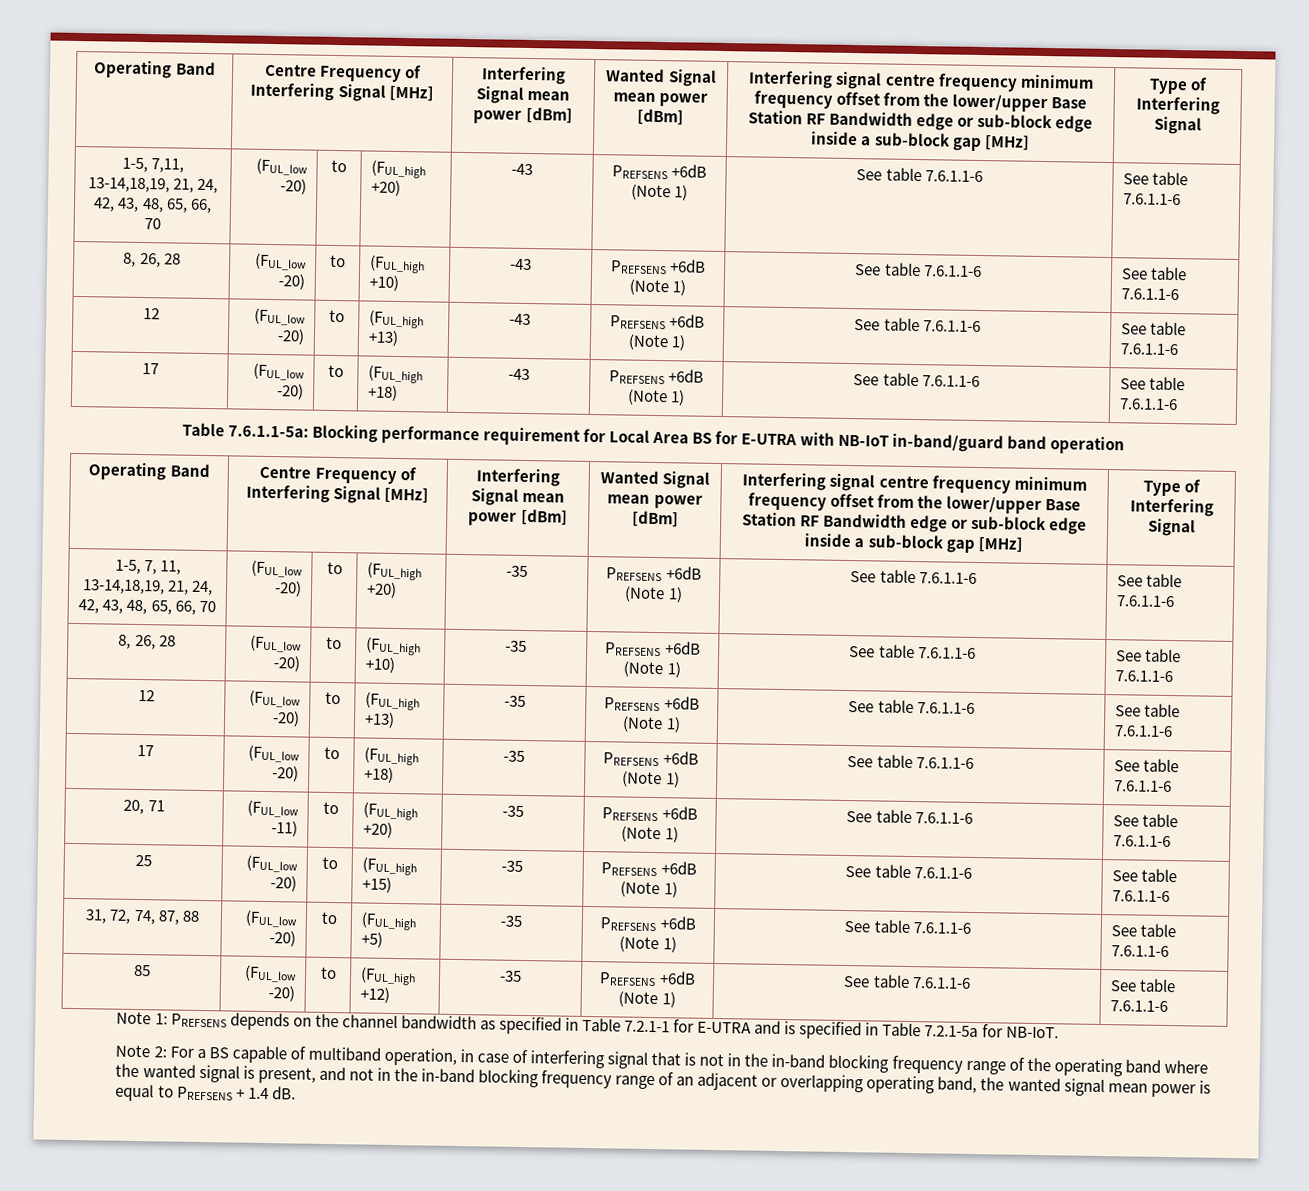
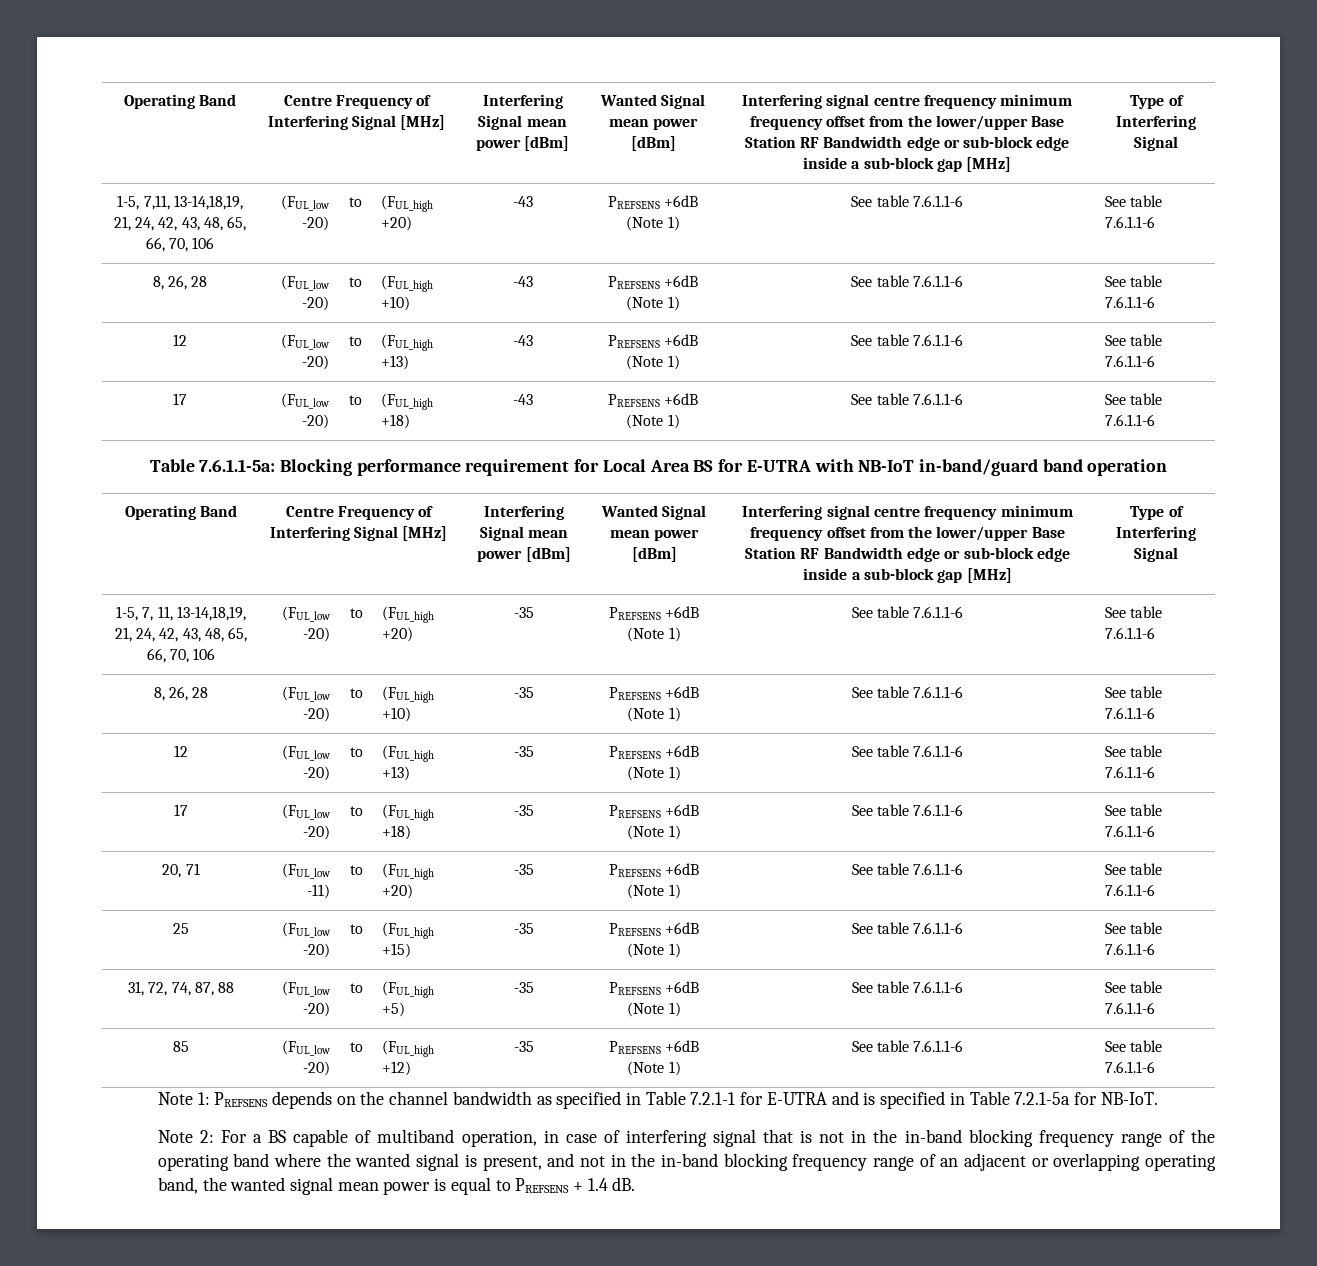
[143,218,161,230] 70 -> [169,237,215,252] 70, 106
[198,600,216,613] 70 -> [170,648,216,663] 70, 106

